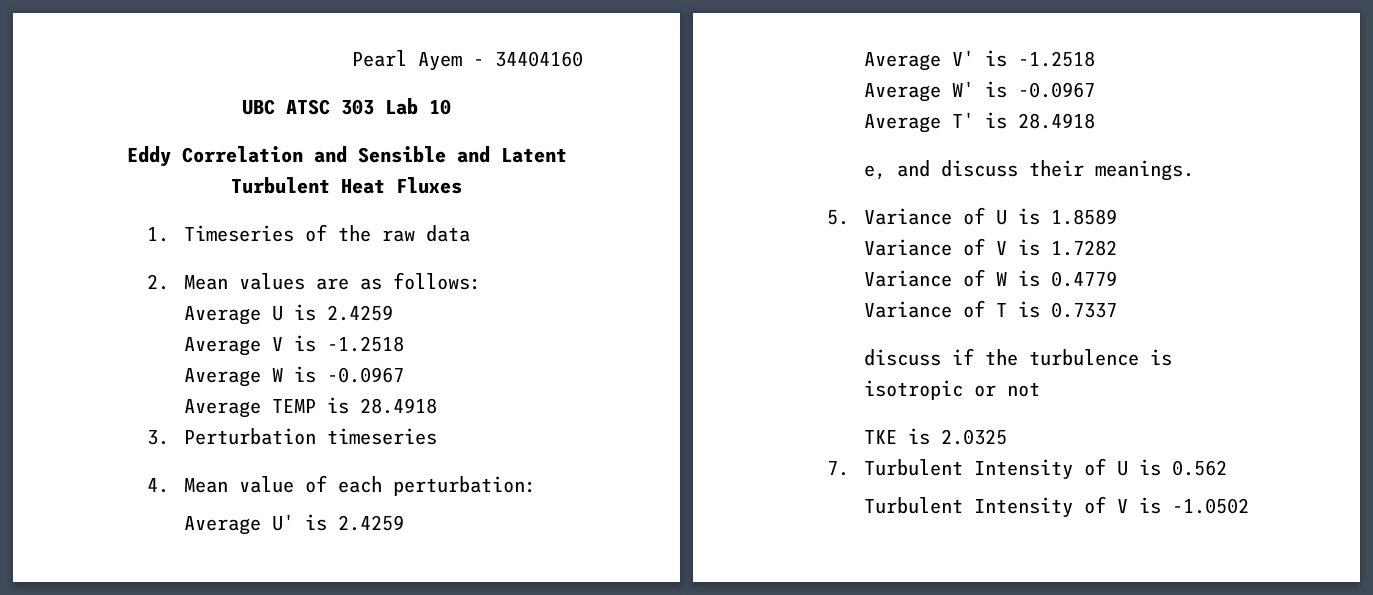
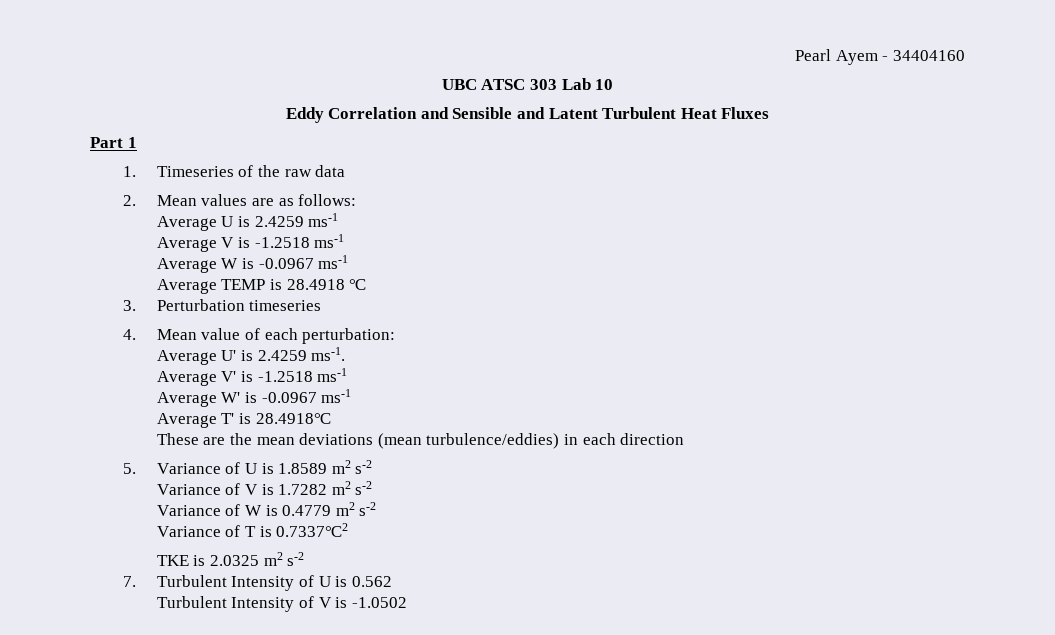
(462, 185) none -> [90,137,137,148] // Part 1
(393, 313) none -> [308,213,339,227] ms-1
(404, 344) none -> [314,234,345,248] ms-1
(404, 375) none -> [318,255,349,269] ms-1
(437, 406) none -> [349,279,367,290] ℃
(404, 523) none -> [311,347,346,361] ms-1.
(1095, 59) none -> [317,368,348,382] ms-1
(1095, 90) none -> [321,389,352,403] ms-1
[1017,113,1095,129] [863,160,1194,181] 28.4918 // e, and discuss their meanings. -> [255,413,331,424] [156,433,685,449] 28.4918℃ // These are the mean deviations (mean turbulence/eddies) in each direction
(1117, 217) none -> [331,460,373,474] m2 s-2
(1117, 248) none -> [331,481,373,495] m2 s-2
(1117, 279) none -> [335,502,377,516] m2 s-2
[1050,302,1117,318] [863,348,1172,366] [863,380,1040,400] 0.7337 // discuss if the turbulence is isotropic or not -> [276,523,349,537] 0.7337℃2
(1007, 437) none -> [263,552,305,566] m2 s-2

